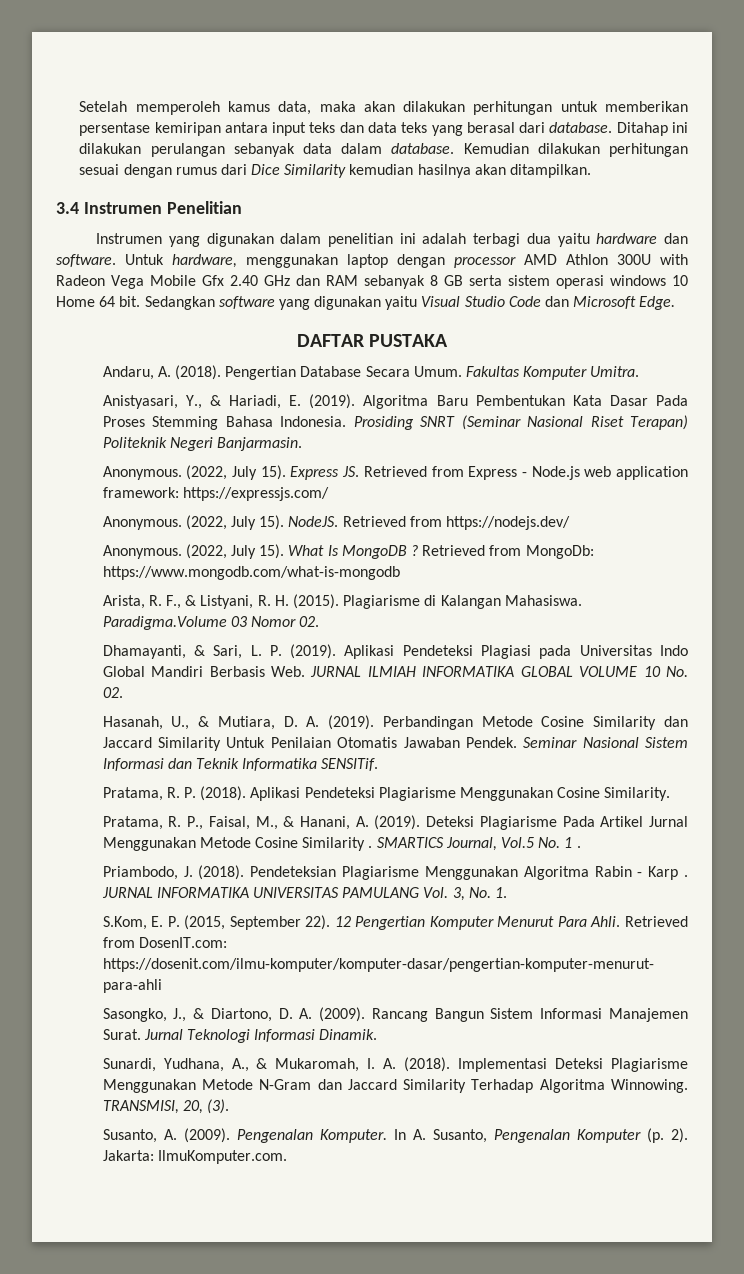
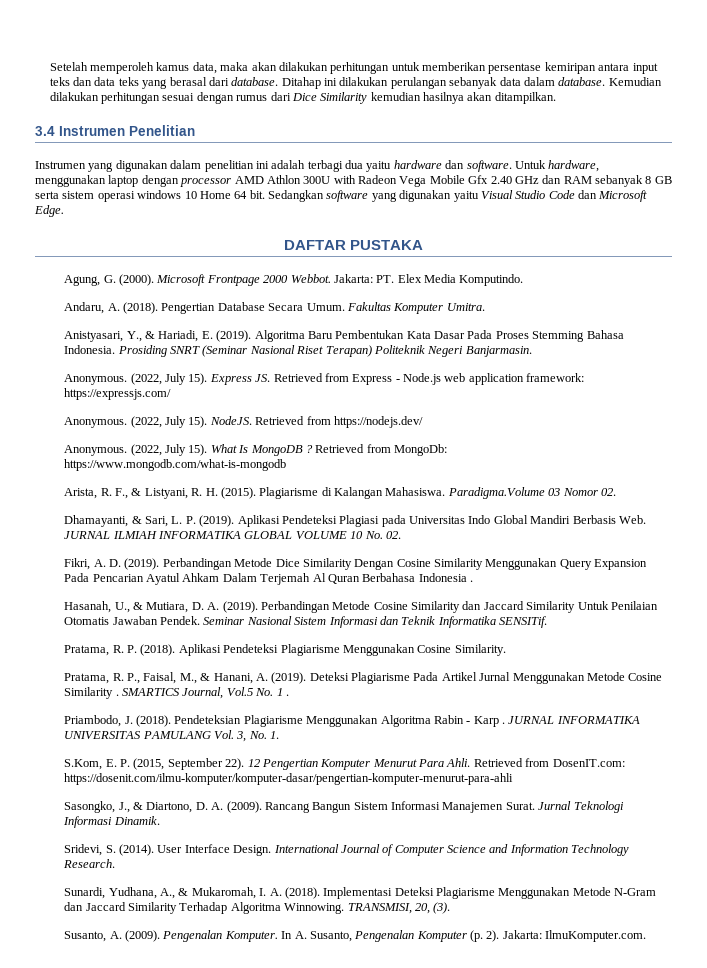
(449, 340) none -> [64,274,524,286] // Agung, G. (2000). Microsoft Frontpage 2000 Webbot. Jakarta: PT. Elex Media Komputindo.
(123, 692) none -> [64,558,648,570] [64,573,474,585] // Fikri, A. D. (2019). Perbandingan Metode Dice Similarity Dengan Cosine Similarity Menggunakan Query Expansion Pada Pencarian Ayatul Ahkam Dalam Terjemah Al Quran Berbahasa Indonesia .
(378, 1034) none -> [64,844,630,856] [63,859,116,868] // Sridevi, S. (2014). User Interface Design. International Journal of Computer Science and Information Technology Research.

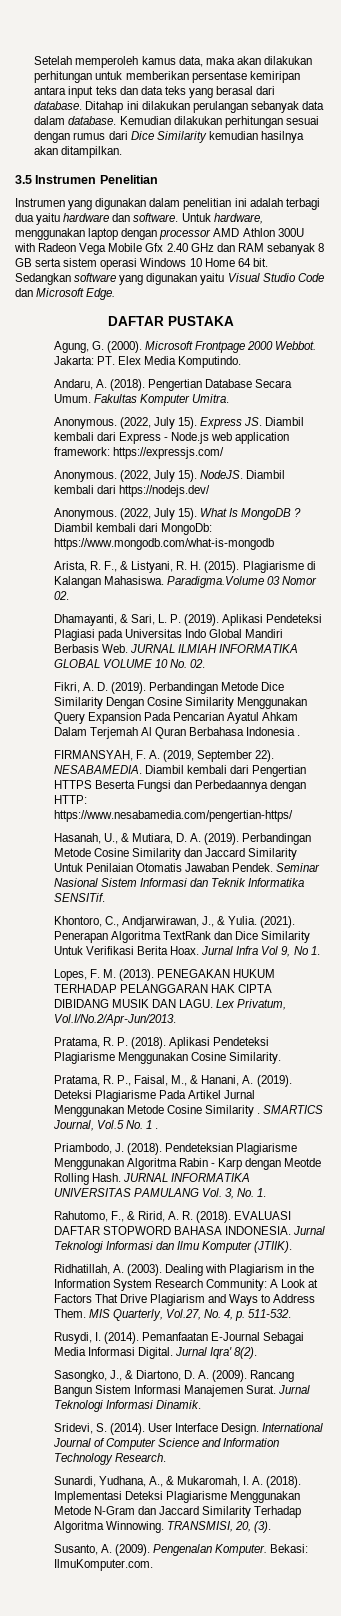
[35,126,55,136] 3.4 -> [15,175,32,184] 3.5
[137,190,182,199] windows -> [140,258,187,267] Windows
[64,330,624,342] [64,345,532,357] // Anistyasari, Y., & Hariadi, E. (2019). Algoritma Baru Pembentukan Kata Dasar Pada Proses Stemming Bahasa Indonesia. Prosiding SNRT (Seminar Nasional Riset Terapan) Politeknik Negeri Banjarmasin. -> (230, 398) none
[273,373,349,382] Retrieved from -> [265,417,305,426] [53,432,116,441] Diambil kembali dari
[255,416,331,425] Retrieved from -> [246,470,286,479] [53,485,116,494] Diambil kembali dari
[315,444,391,453] Retrieved from -> [53,523,158,532] Diambil kembali dari
(474, 581) none -> [53,750,275,762] [53,765,307,777] [53,780,307,792] [53,795,87,804] [53,810,293,822] // FIRMANSYAH, F. A. (2019, September 22). NESABAMEDIA. Diambil kembali dari Pengertian HTTPS Beserta Fungsi dan Perbedaannya dengan HTTP: https://www.nesabamedia.com/pengertian-https/
(548, 622) none -> [53,916,296,928] [53,931,311,943] [53,946,320,957] [53,969,276,981] [53,984,273,993] [53,999,287,1010] [53,1014,176,1026] // Khontoro, C., Andjarwirawan, J., & Yulia. (2021). Penerapan Algoritma TextRank dan Dice Similarity Untuk Verifikasi Berita Hoax. Jurnal Infra Vol 9, No 1. // Lopes, F. M. (2013). PENEGAKAN HUKUM TERHADAP PELANGGARAN HAK CIPTA DIBIDANG MUSIK DAN LAGU. Lex Privatum, Vol.I/No.2/Apr-Jun/2013.
[502,722,506,724] . -> [245,1158,322,1170] [53,1173,121,1185] dengan Meotde Rolling Hash.
[64,758,625,770] [64,773,514,785] S.Kom, E. P. (2015, September 22). 12 Pengertian Komputer Menurut Para Ahli. Retrieved from DosenIT.com: https://dosenit.com/ilmu-komputer/komputer-dasar/pengertian-komputer-menurut-para-ahli -> [53,1211,292,1223] [53,1226,326,1235] [53,1241,293,1253] [53,1264,315,1276] [53,1279,319,1291] [53,1294,316,1306] [53,1309,292,1321] [53,1332,305,1344] [53,1347,258,1359] Rahutomo, F., & Ririd, A. R. (2018). EVALUASI DAFTAR STOPWORD BAHASA INDONESIA. Jurnal Teknologi Informasi dan Ilmu Komputer (JTIIK). // Ridhatillah, A. (2003). Dealing with Plagiarism in the Information System Research Community: A Look at Factors That Drive Plagiarism and Ways to Address Them. MIS Quarterly, Vol.27, No. 4, p. 511-532. // Rusydi, I. (2014). Pemanfaatan E-Journal Sebagai Media Informasi Digital. Jurnal Iqra' 8(2).
[281,930,542,942] In A. Susanto, Pengenalan Komputer (p. 2). Jakarta: -> [270,1544,309,1553] Bekasi:

